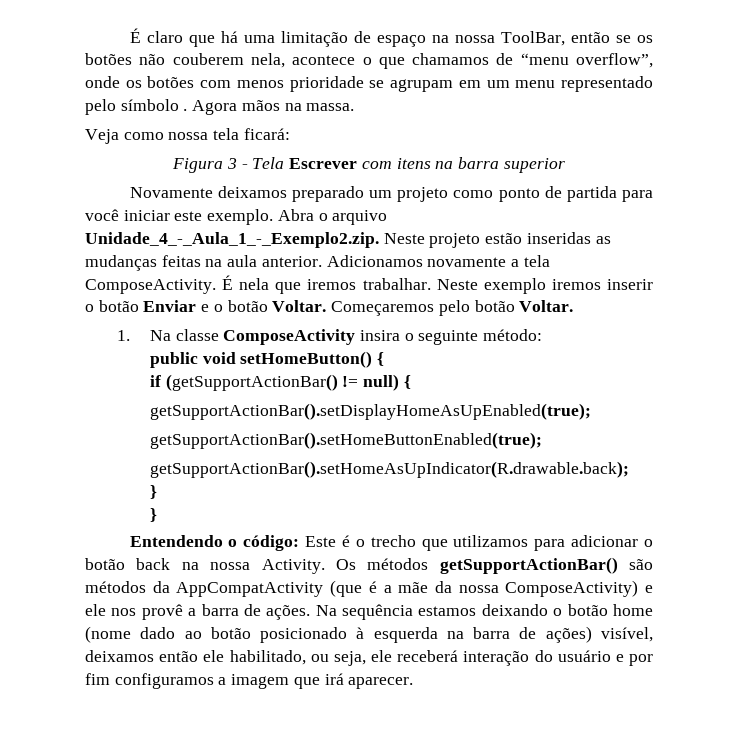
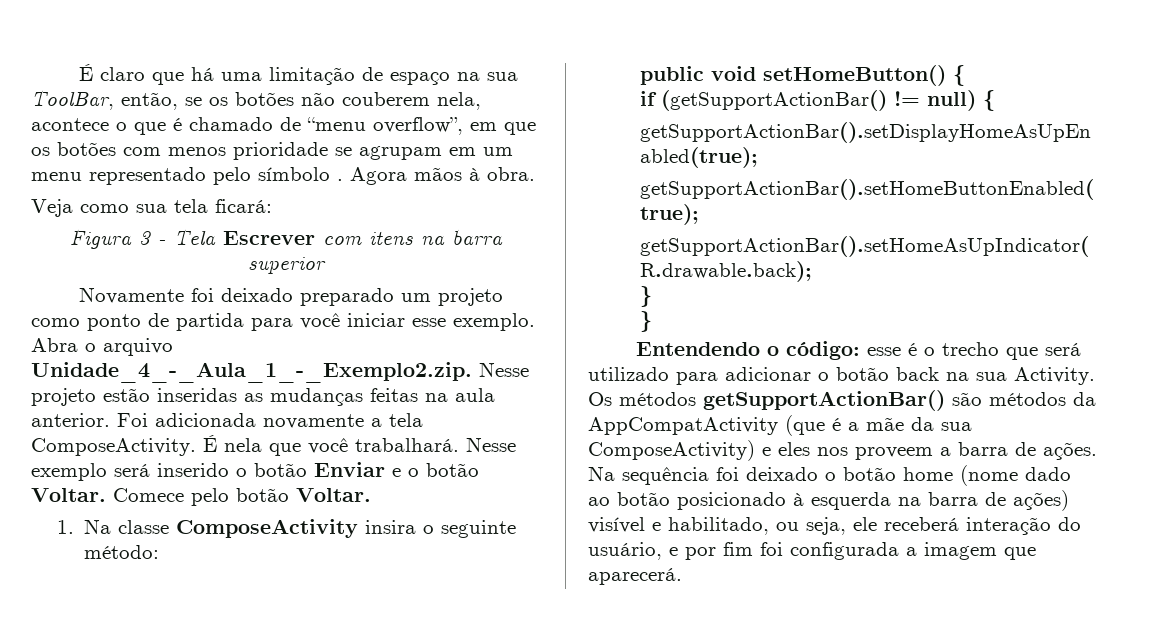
[454,31,610,46] nossa ToolBar, então -> [486,72,518,81] [31,90,178,110] sua ToolBar, então,
[412,53,490,65] chamamos -> [173,117,273,131] é chamado
[85,76,120,88] onde -> [470,122,536,135] em que
[284,103,355,111] na massa. -> [469,167,535,181] à obra.
[168,132,209,140] nossa -> [136,204,167,213] sua
[217,186,287,198] deixamos -> [190,288,293,302] foi deixado
[174,211,203,221] este -> [412,318,446,327] esse
[383,233,425,244] Neste -> [479,362,529,377] Nesse
[326,255,423,267] Adicionamos -> [117,413,256,427] Foi adicionada
[307,278,653,294] iremos trabalhar. Neste exemplo iremos inserir -> [308,437,516,454] [31,463,229,481] você trabalhará. Nesse exemplo será inserido
[331,301,435,316] Começaremos -> [113,488,184,502] Comece
[305,536,337,547] Este -> [866,347,901,356] esse
[453,535,529,547] utilizamos -> [1044,343,1081,356] [588,367,669,381] será utilizado
[210,562,251,570] nossa -> [976,372,1007,381] sua
[458,585,499,593] nossa -> [941,422,972,431] sua
[85,604,183,620] ele nos provê -> [778,442,933,460] eles nos proveem
[418,604,548,616] estamos deixando -> [716,467,818,481] foi deixado
[600,627,653,642] [85,650,225,662] visível, deixamos então ele -> [588,517,661,533] visível e
[557,650,611,662] usuário -> [588,542,662,560] usuário,
[114,673,214,689] configuramos -> [760,542,899,560] foi configurada
[324,673,414,689] irá aparecer. -> [588,568,682,585] aparecerá.

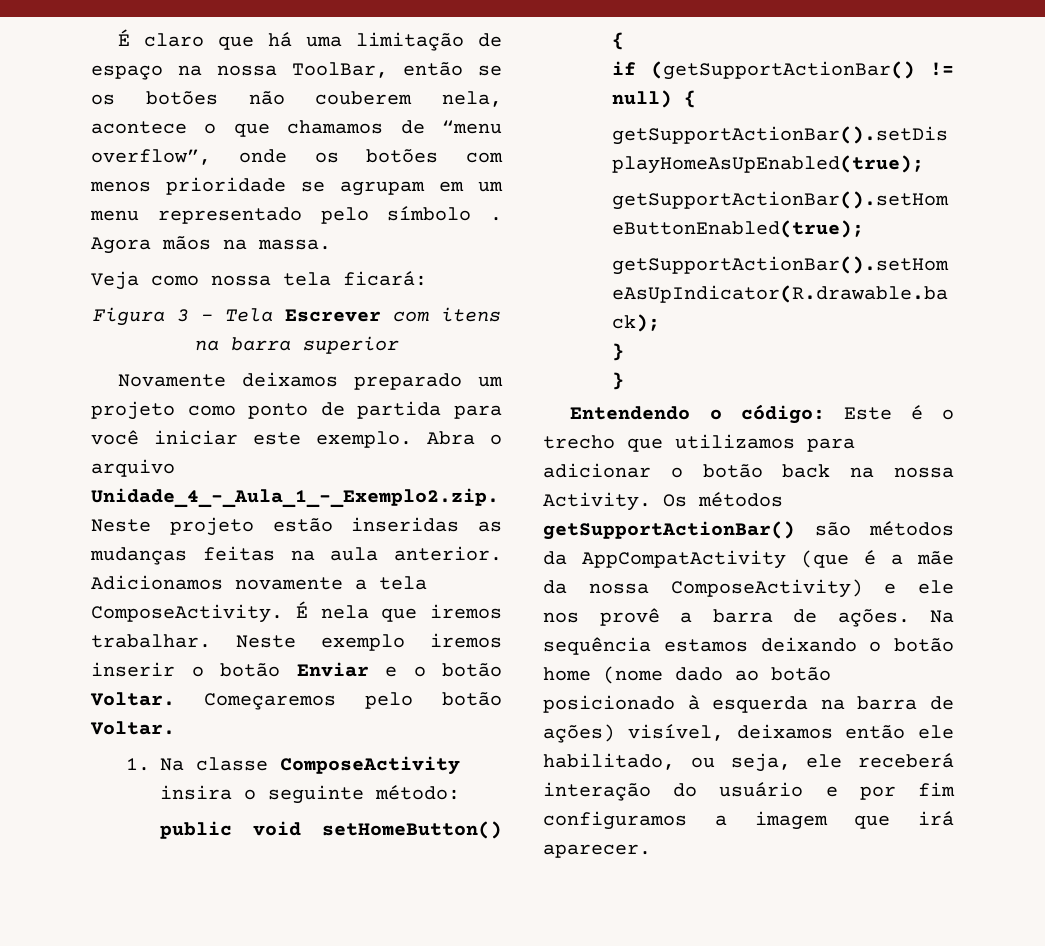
[486,72,518,81] [31,90,178,110] sua ToolBar, então, -> [217,62,463,78] nossa ToolBar, então
[173,117,273,131] é chamado -> [287,120,384,134] chamamos
[470,122,536,135] em que -> [238,149,287,163] onde
[469,167,535,181] à obra. -> [223,239,331,250] na massa.
[136,204,167,213] sua -> [211,275,271,286] nossa
[190,288,293,302] foi deixado -> [242,372,339,387] deixamos
[412,318,446,327] esse -> [253,432,301,445] este
[479,362,529,377] Nesse -> [91,519,151,532] Neste
[117,413,256,427] Foi adicionada -> [91,575,223,590] Adicionamos
[308,437,516,454] [31,463,229,481] você trabalhará. Nesse exemplo será inserido -> [430,604,502,619] [91,633,502,651] [91,662,175,677] iremos trabalhar. Neste exemplo iremos inserir
[113,488,184,502] Comece -> [204,693,336,710] Começaremos
[866,347,901,356] esse -> [843,407,892,420] Este
[1044,343,1081,356] [588,367,669,381] será utilizado -> [675,434,795,449] utilizamos
[976,372,1007,381] sua -> [894,467,954,478] nossa
[941,422,972,431] sua -> [588,583,649,594] nossa
[778,442,933,460] eles nos proveem -> [918,580,954,594] [543,608,660,626] ele nos provê
[716,467,818,481] foi deixado -> [663,637,857,652] estamos deixando
[588,517,661,533] visível e -> [627,724,954,741] visível, deixamos então ele
[588,542,662,560] usuário, -> [719,782,804,797] usuário
[760,542,899,560] foi configurada -> [543,811,687,830] configuramos
[588,568,682,585] aparecerá. -> [918,811,954,826] [543,844,651,858] irá aparecer.

